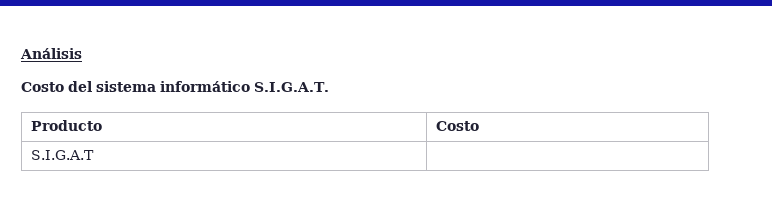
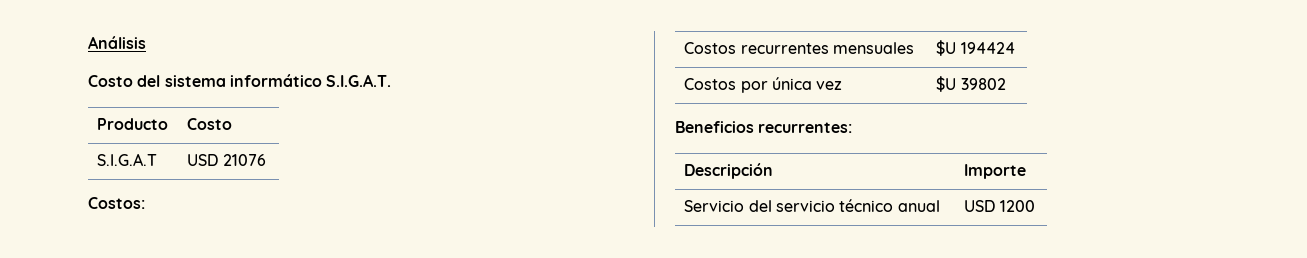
(94, 155) none -> [187,154,266,166] [88,197,145,209] [684,42,915,54] [936,40,1015,56] [684,77,843,93] [936,76,1006,92] [675,121,853,133] [684,163,774,179] [964,164,1027,179] [684,199,940,212] [964,200,1035,212] USD 21076 // Costos: // Costos recurrentes mensuales | $U 194424 // Costos por única vez | $U 39802 // Beneficios recurrentes: // Descripción | Importe // Servicio del servicio técnico anual | USD 1200

